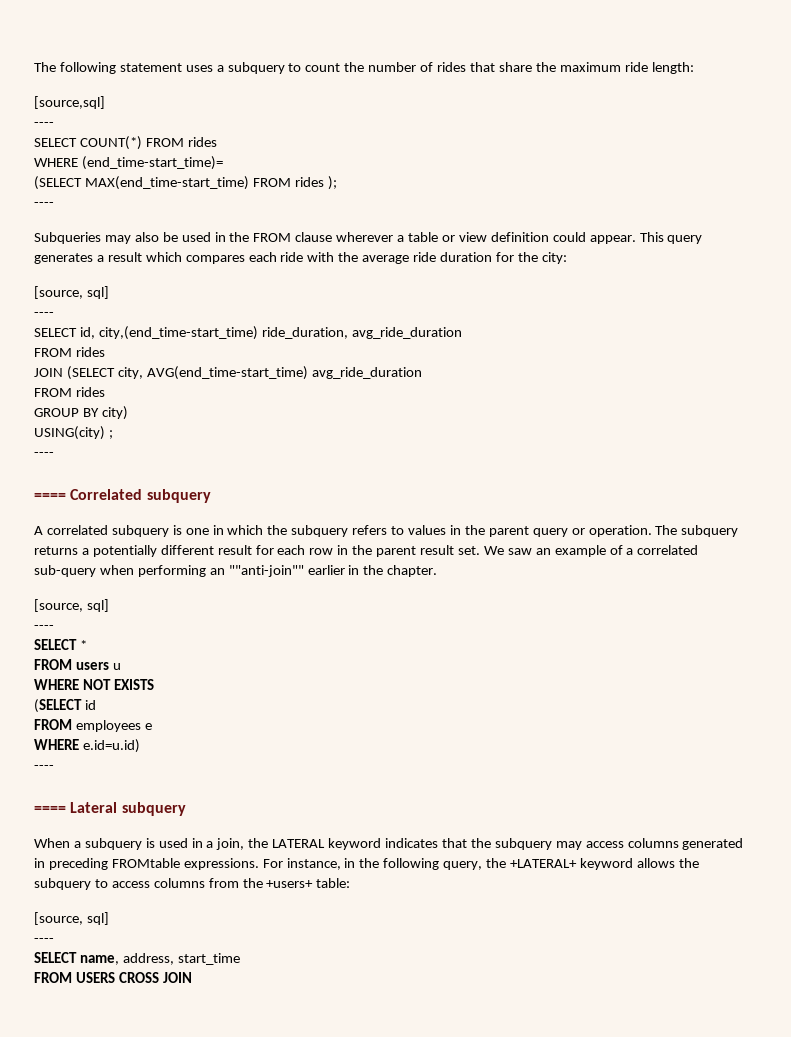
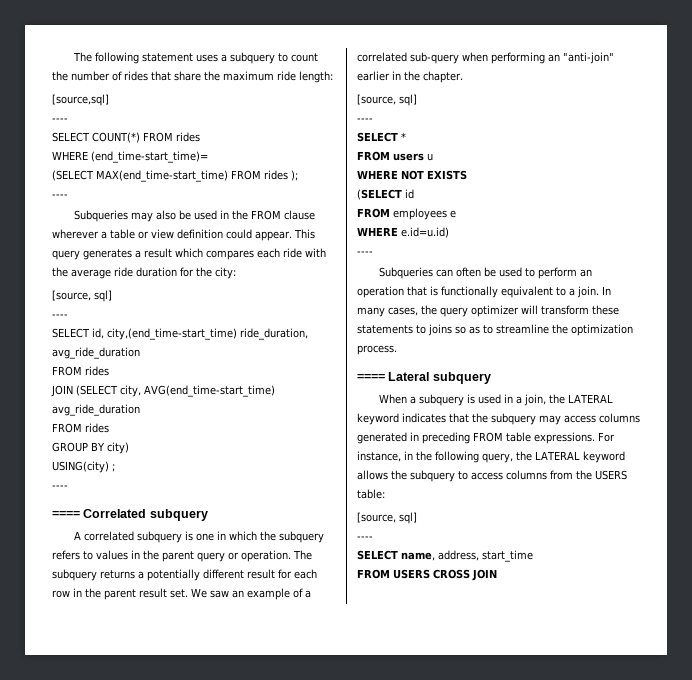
[228,565,304,577] ""anti-join"" -> [563,52,614,64] "anti-join"
(54, 767) none -> [379,267,593,279] [357,286,611,298] [357,305,619,317] [357,324,633,336] [357,345,397,355] // Subqueries can often be used to perform an operation that is functionally equivalent to a join. In many cases, the query optimizer will transform these statements to joins so as to streamline the optimization process.
[111,858,180,868] FROMtable -> [473,432,531,442] FROM table
[510,859,578,868] +LATERAL+ -> [535,451,580,460] LATERAL
[266,880,314,888] +users+ -> [595,470,627,480] USERS

